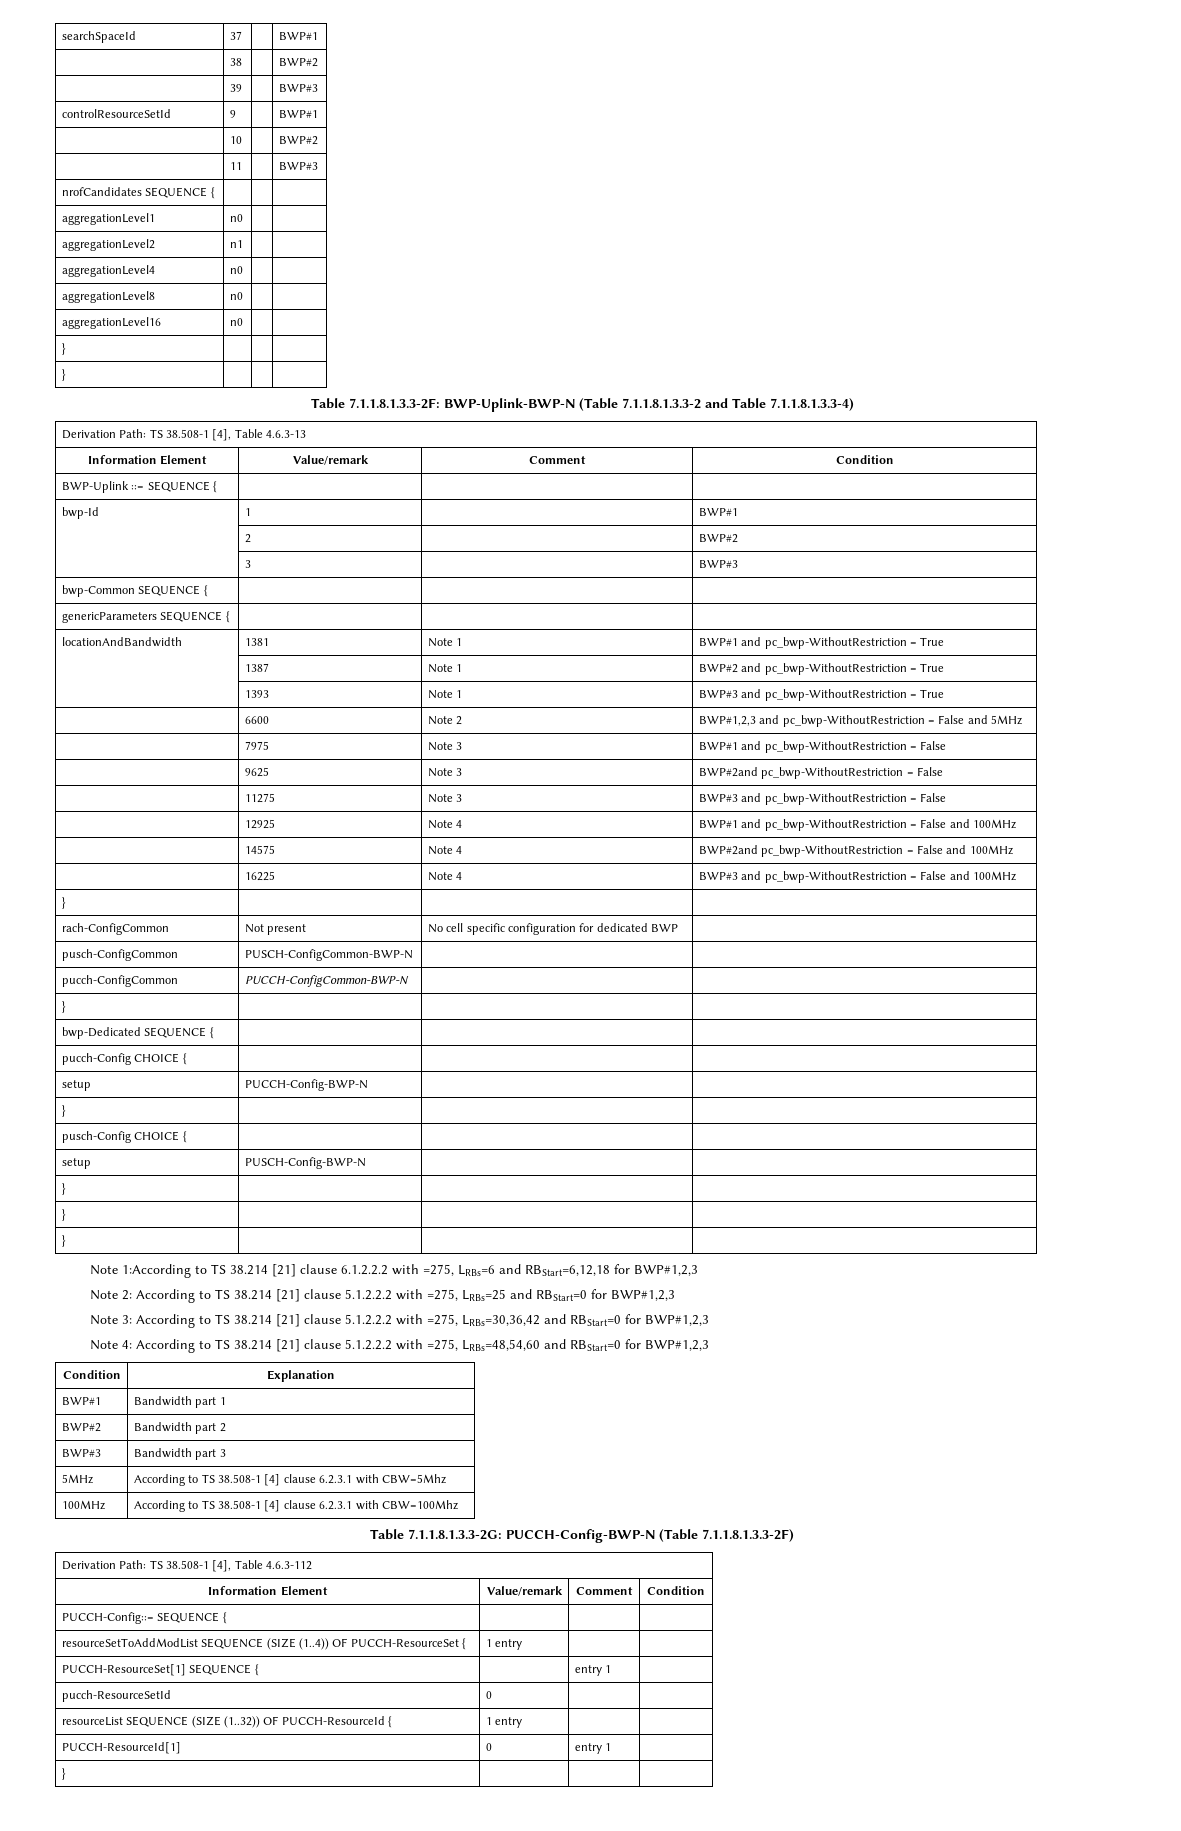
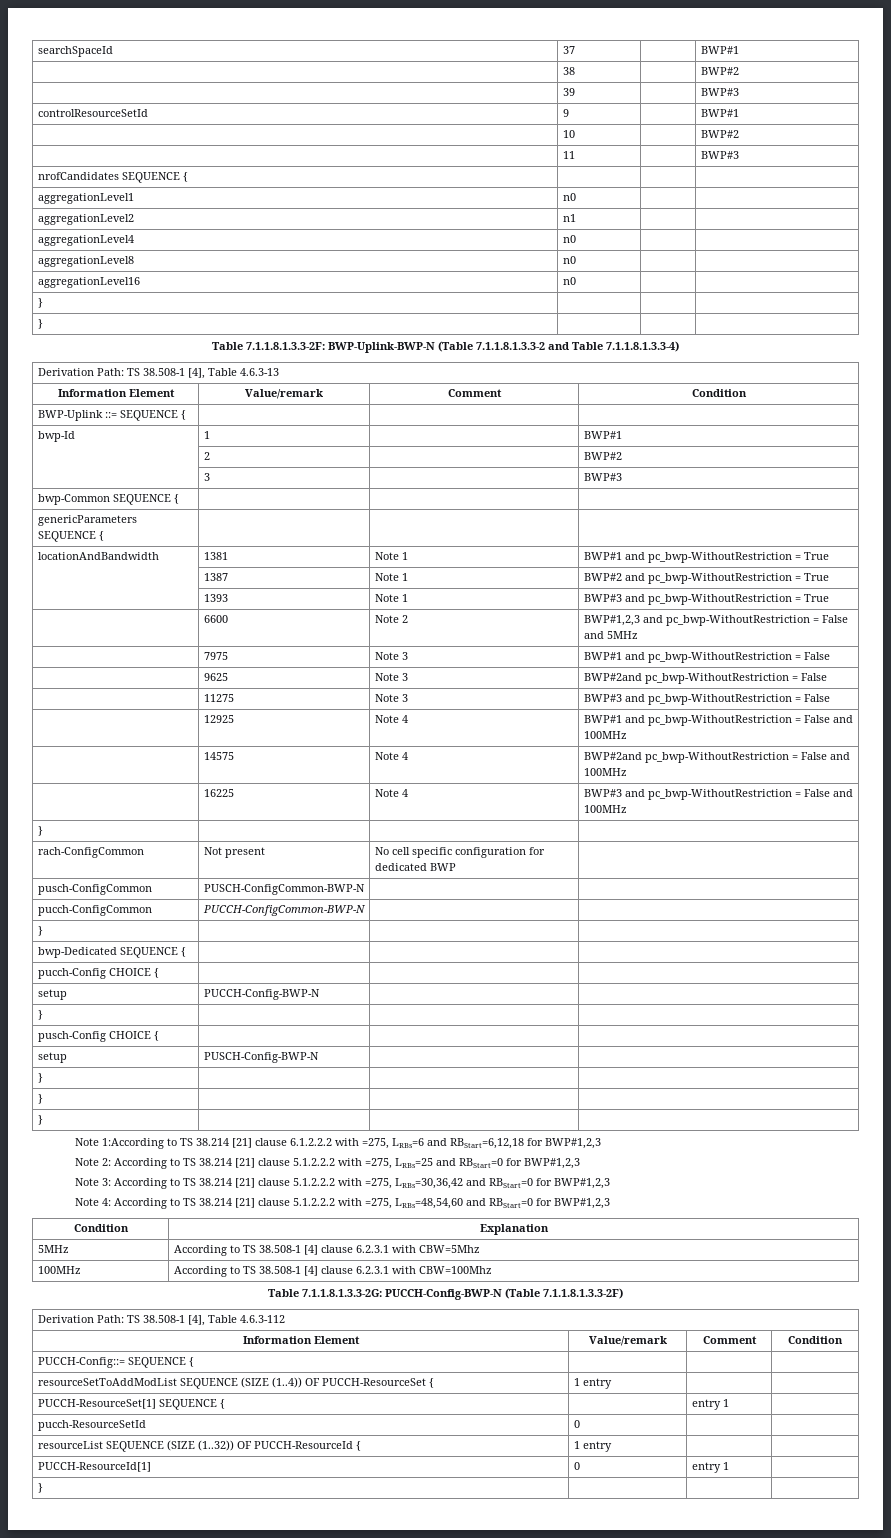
[61,1397,101,1405] [133,1396,226,1408] [61,1423,101,1432] [133,1422,226,1434] [61,1449,101,1457] [133,1448,226,1460] // BWP#1 | Bandwidth part 1 // BWP#2 | Bandwidth part 2 // BWP#3 | Bandwidth part 3 -> (549, 1229) none

